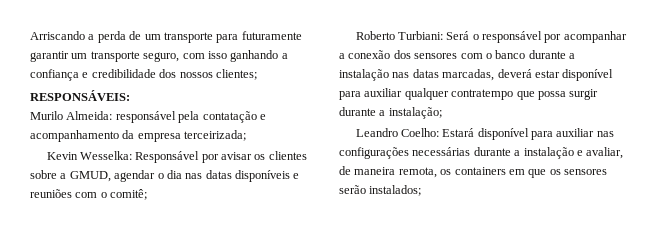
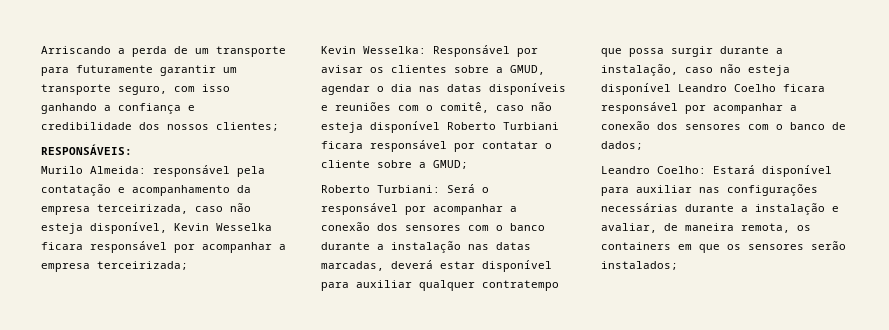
(181, 137) none -> [97,203,251,214] [41,222,272,234] [41,241,286,253] [41,263,90,272] terceirizada, caso não esteja disponível, Kevin Wesselka ficara responsável por acompanhar a empresa
[110,189,148,200] comitê; -> [440,102,552,113] [321,121,559,133] [321,140,552,152] [321,160,468,169] comitê, caso não esteja disponível Roberto Turbiani ficara responsável por contatar o cliente sobre a GMUD;
[388,107,442,119] instalação; -> [601,64,790,76] [601,83,825,95] [601,102,797,114] [601,121,846,130] [601,141,643,150] instalação, caso não esteja disponível Leandro Coelho ficara responsável por acompanhar a conexão dos sensores com o banco de dados;

